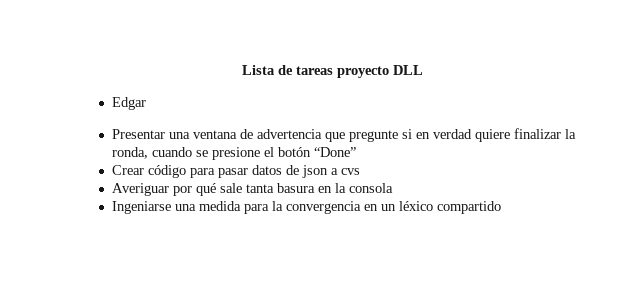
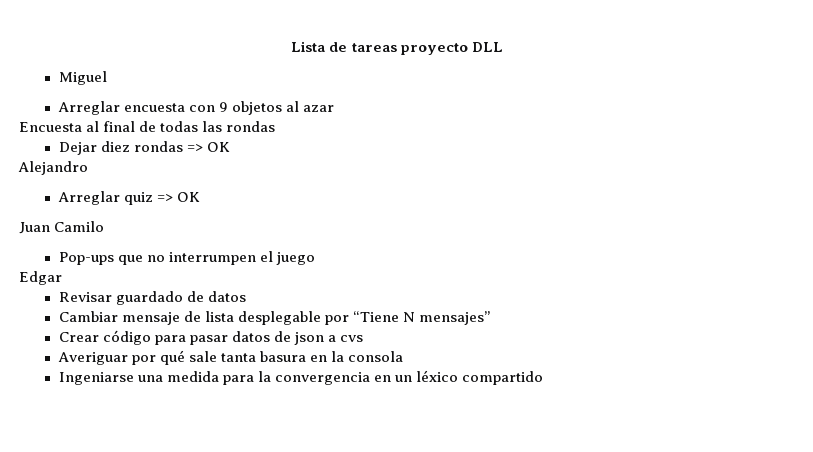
[112,97,147,110] [112,128,577,142] [112,147,357,160] Edgar // Presentar una ventana de advertencia que pregunte si en verdad quiere finalizar la ronda, cuando se presione el botón “Done” -> [58,71,107,85] [57,101,334,115] [19,121,276,132] [58,141,230,155] [18,161,88,175] [57,191,200,205] [19,221,105,234] [58,251,315,265] [19,271,62,285] [58,291,246,305] [58,311,490,325] Miguel // Arreglar encuesta con 9 objetos al azar // Encuesta al final de todas las rondas // Dejar diez rondas => OK // Alejandro // Arreglar quiz => OK // Juan Camilo // Pop-ups que no interrumpen el juego // Edgar // Revisar guardado de datos // Cambiar mensaje de lista desplegable por “Tiene N mensajes”

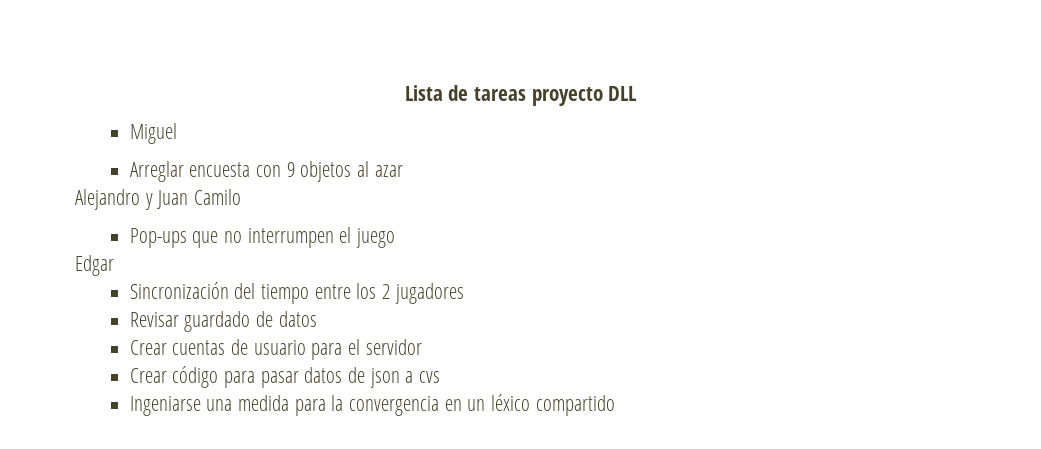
[19,121,276,132] [58,141,230,155] [18,161,88,175] [57,191,200,205] Encuesta al final de todas las rondas // Dejar diez rondas => OK // Alejandro // Arreglar quiz => OK // -> [75,189,153,210] Alejandro y
[58,291,246,305] [58,311,490,325] Revisar guardado de datos // Cambiar mensaje de lista desplegable por “Tiene N mensajes” -> [129,282,464,304] [129,311,317,332] [129,339,422,360] Sincronización del tiempo entre los 2 jugadores // Revisar guardado de datos // Crear cuentas de usuario para el servidor
[57,350,403,365] // Averiguar por qué sale tanta basura en la consola -> (441, 377) none

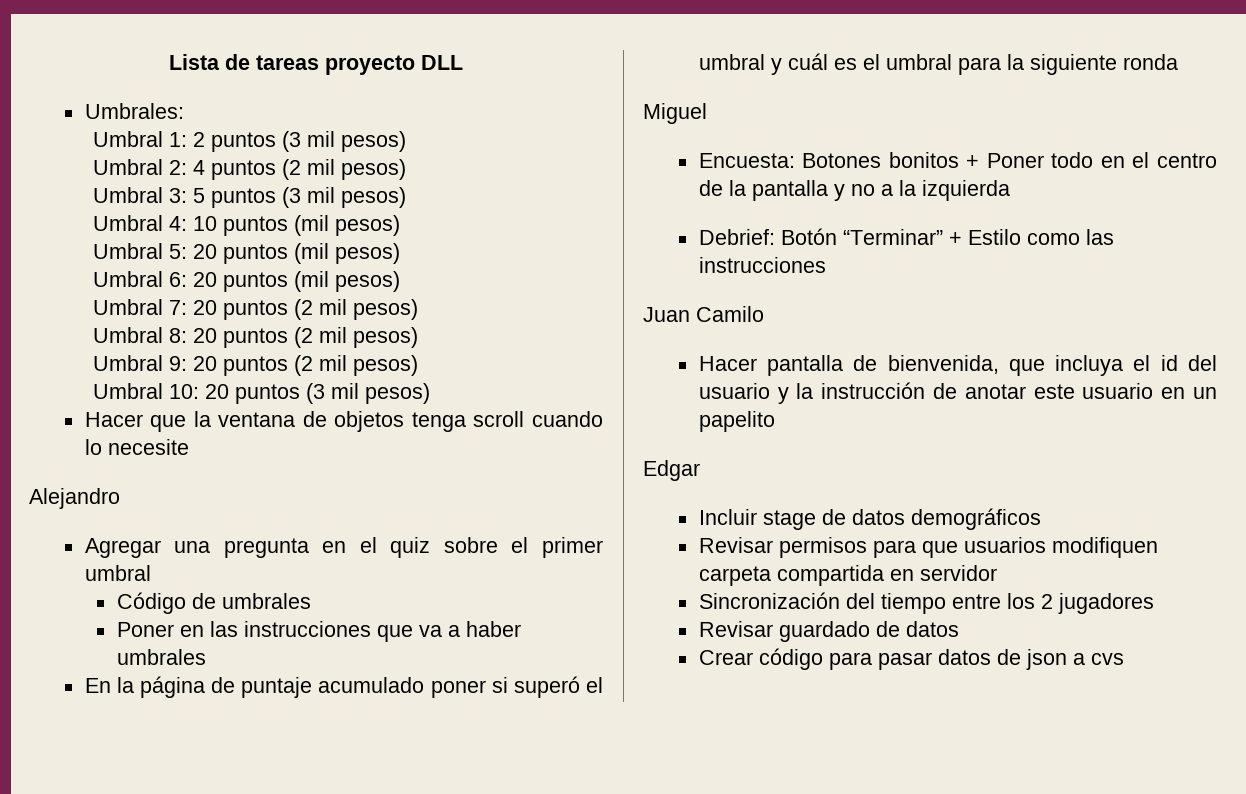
[129,123,177,144] [129,161,403,182] [75,189,242,210] [129,227,396,248] [75,255,114,276] Miguel // Arreglar encuesta con 9 objetos al azar // Alejandro y Juan Camilo // Pop-ups que no interrumpen el juego // Edgar -> [84,103,184,119] [93,131,407,152] [93,159,407,180] [93,187,407,208] [93,215,401,236] [93,243,401,264] [93,271,401,292] [93,299,419,320] [93,327,419,348] [93,355,419,376] [93,383,431,404] [84,411,604,432] [84,439,189,455] [29,488,120,509] [84,537,604,558] [84,565,151,581] [116,592,311,614] [116,621,521,642] [116,649,206,665] [84,676,604,698] [698,53,1178,75] [643,103,707,124] [698,152,1218,168] [698,180,1010,201] [698,228,1114,245] [698,257,826,273] [643,306,764,322] [698,355,1217,376] [698,382,1217,404] [698,411,775,432] [643,460,700,481] [698,508,1041,530] [698,537,1158,558] [698,565,997,586] Umbrales: // Umbral 1: 2 puntos (3 mil pesos) // Umbral 2: 4 puntos (2 mil pesos) // Umbral 3: 5 puntos (3 mil pesos) // Umbral 4: 10 puntos (mil pesos) // Umbral 5: 20 puntos (mil pesos) // Umbral 6: 20 puntos (mil pesos) // Umbral 7: 20 puntos (2 mil pesos) // Umbral 8: 20 puntos (2 mil pesos) // Umbral 9: 20 puntos (2 mil pesos) // Umbral 10: 20 puntos (3 mil pesos) // Hacer que la ventana de objetos tenga scroll cuando lo necesite // Alejandro // Agregar una pregunta en el quiz sobre el primer umbral // Código de umbrales // Poner en las instrucciones que va a haber umbrales // En la página de puntaje acumulado poner si superó el umbral y cuál es el umbral para la siguiente ronda // Miguel // Encuesta: Botones bonitos + Poner todo en el centro de la pantalla y no a la izquierda // Debrief: Botón “Terminar” + Estilo como las instrucciones // Juan Camilo // Hacer pantalla de bienvenida, que incluya el id del usuario y la instrucción de anotar este usuario en un papelito // Edgar // Incluir stage de datos demográficos // Revisar permisos para que usuarios modifiquen carpeta compartida en servidor
[129,339,422,360] // Crear cuentas de usuario para el servidor -> (959, 629) none
[129,394,615,416] // Ingeniarse una medida para la convergencia en un léxico compartido -> (1124, 659) none

